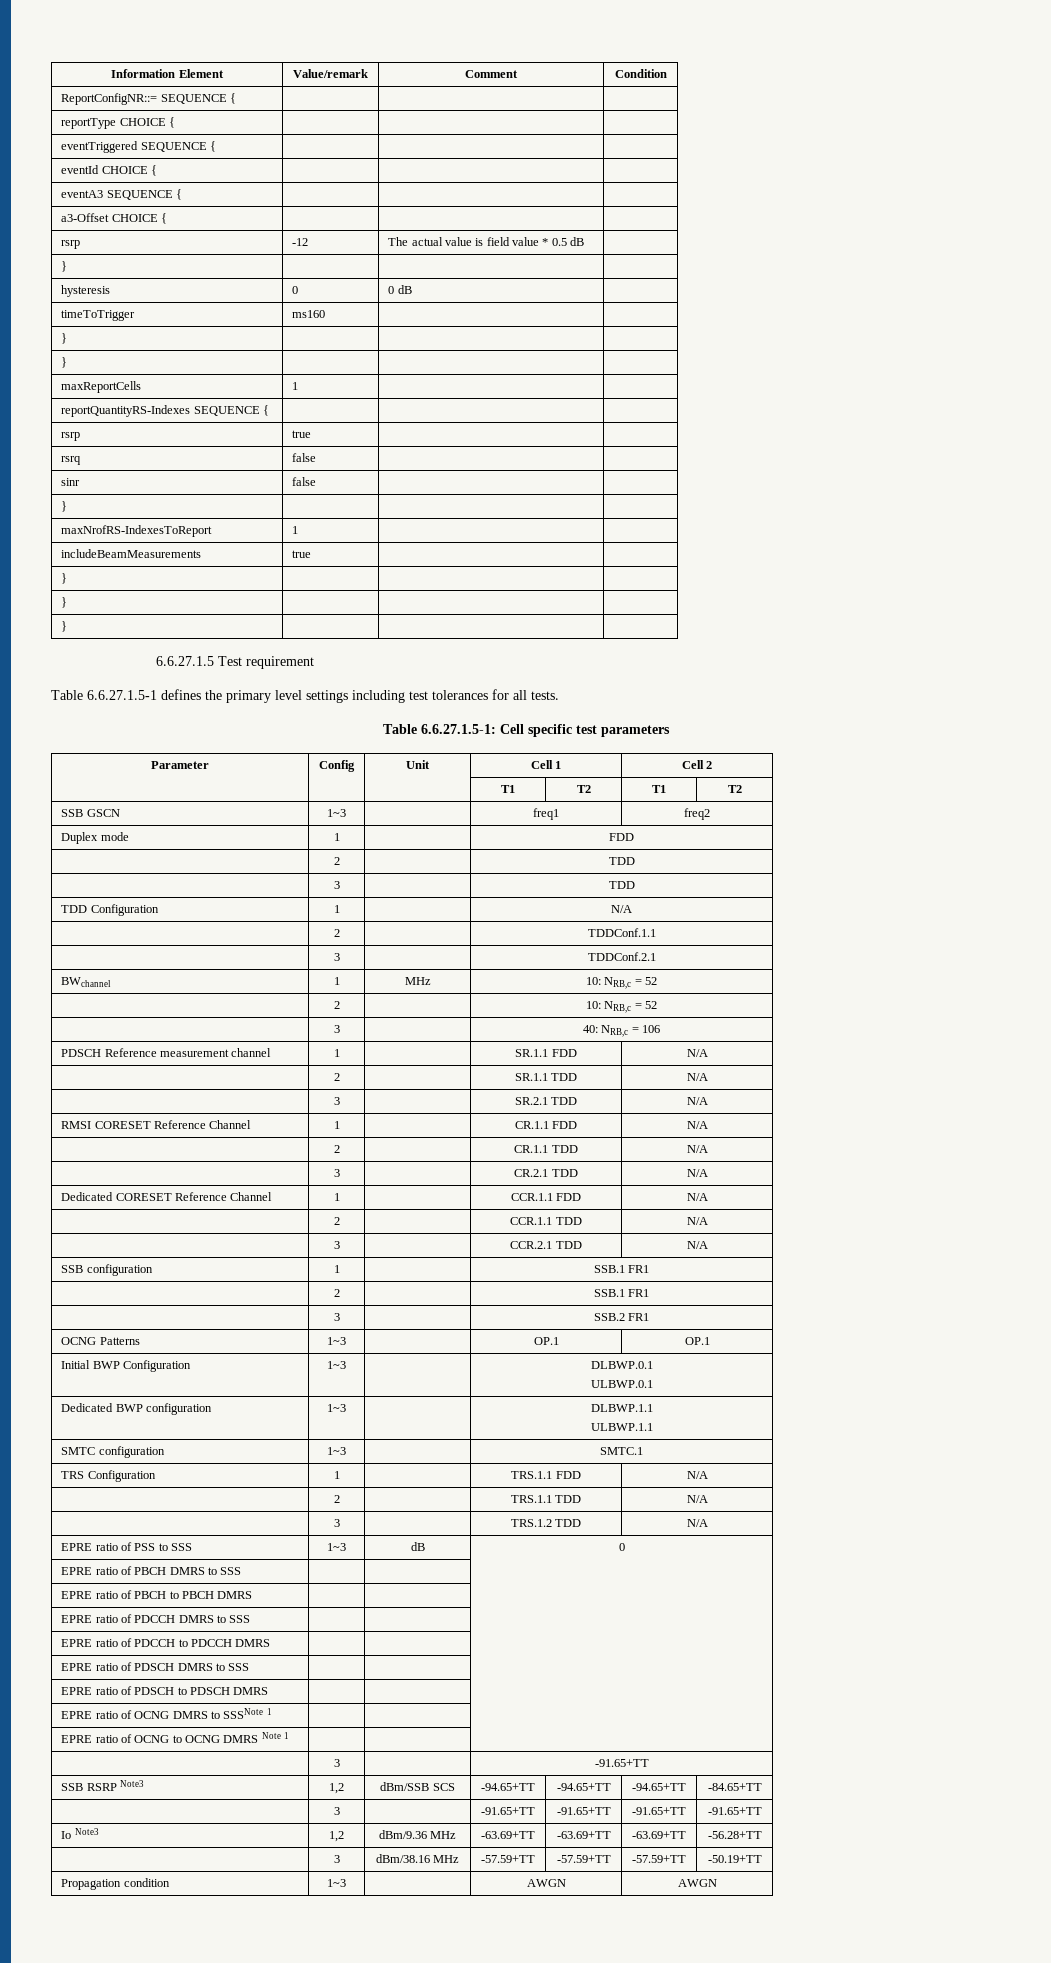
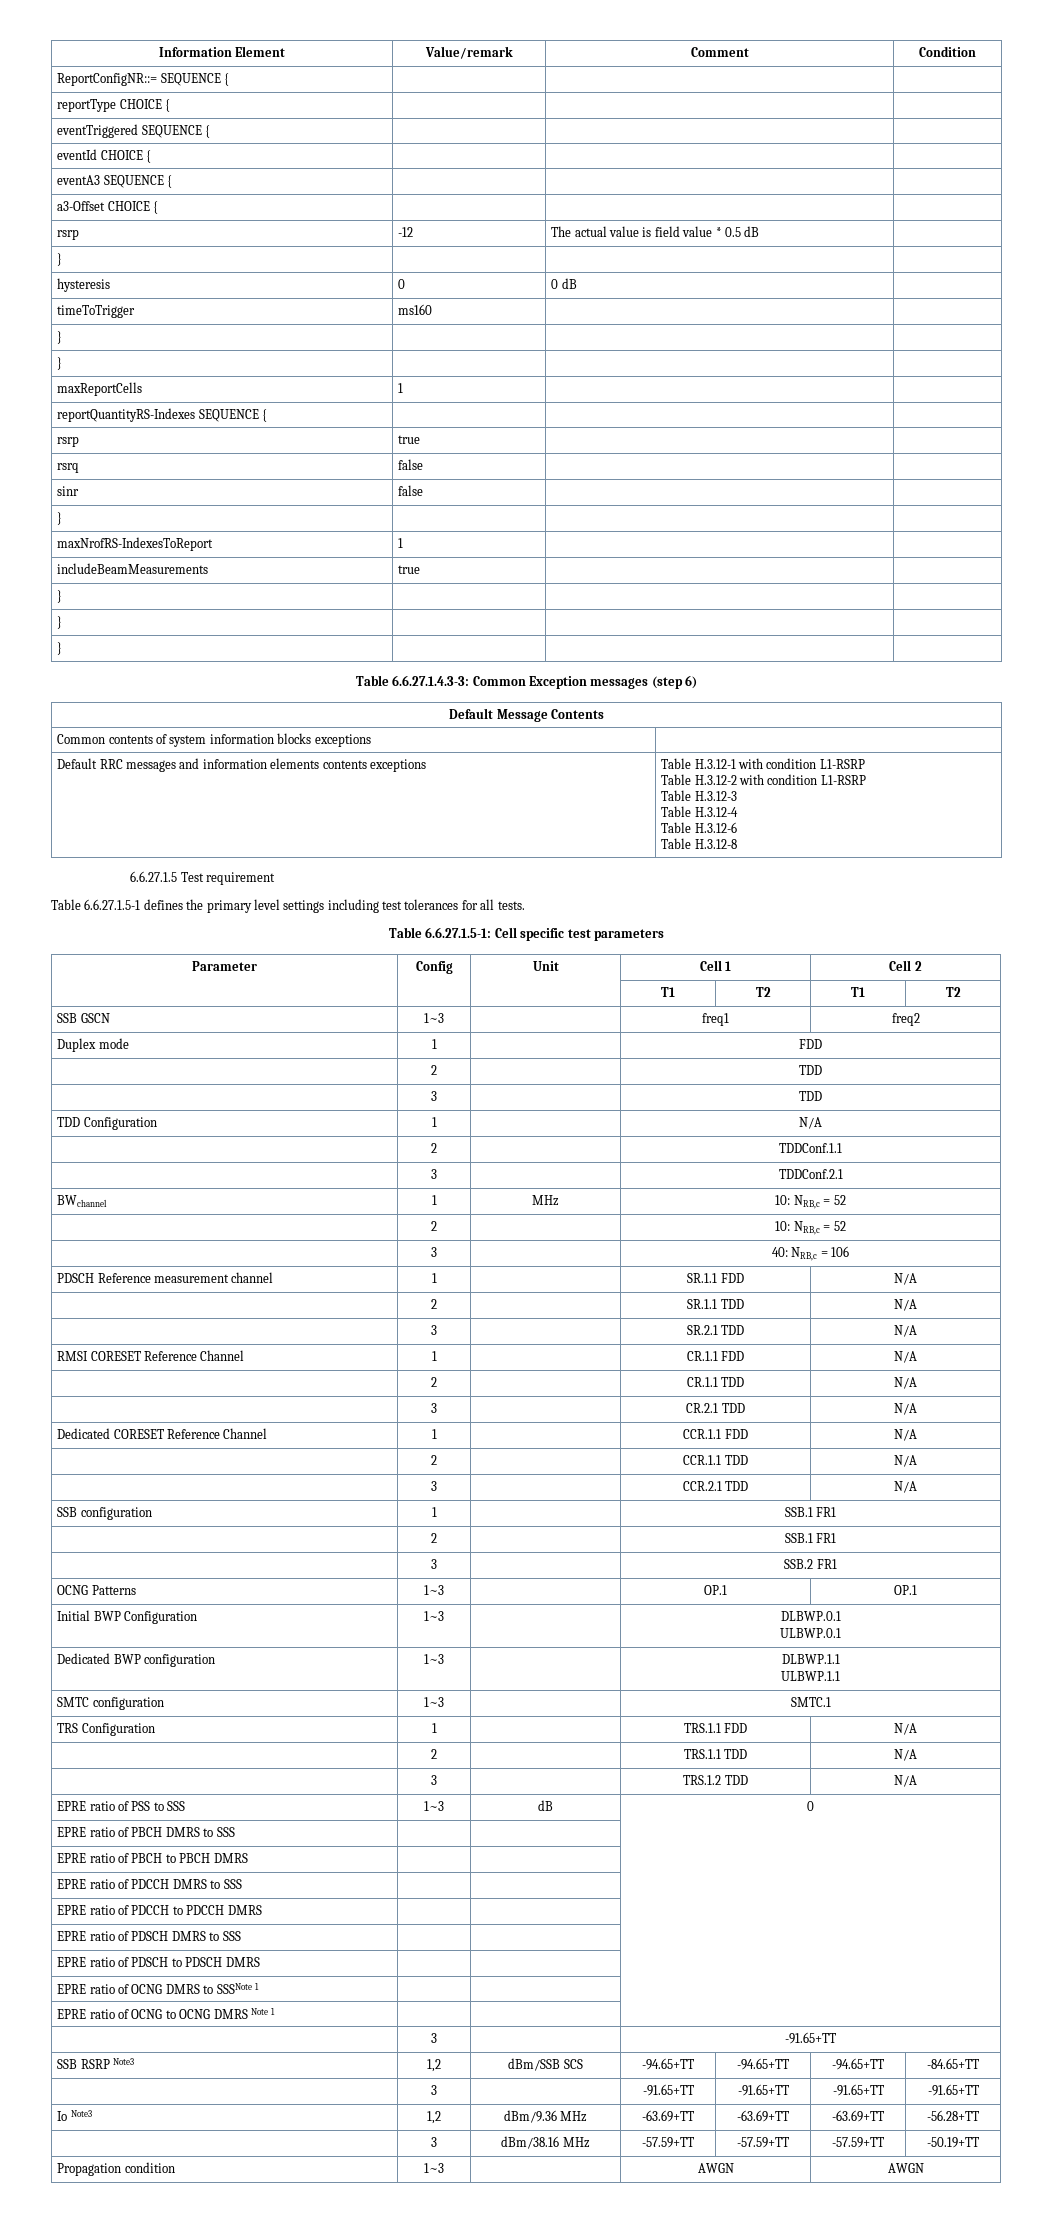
(68, 626) none -> [355,675,698,689] [449,708,604,722] [57,733,371,747] [57,758,426,772] [661,758,865,769] [661,774,866,785] [661,790,737,801] [661,806,738,817] [661,822,737,833] [661,838,737,849] // Table 6.6.27.1.4.3-3: Common Exception messages (step 6) // Default Message Contents // Common contents of system information blocks exceptions | // Default RRC messages and information elements contents exceptions | Table H.3.12-1 with condition L1-RSRP // Table H.3.12-2 with condition L1-RSRP // Table H.3.12-3 // Table H.3.12-4 // Table H.3.12-6 // Table H.3.12-8

